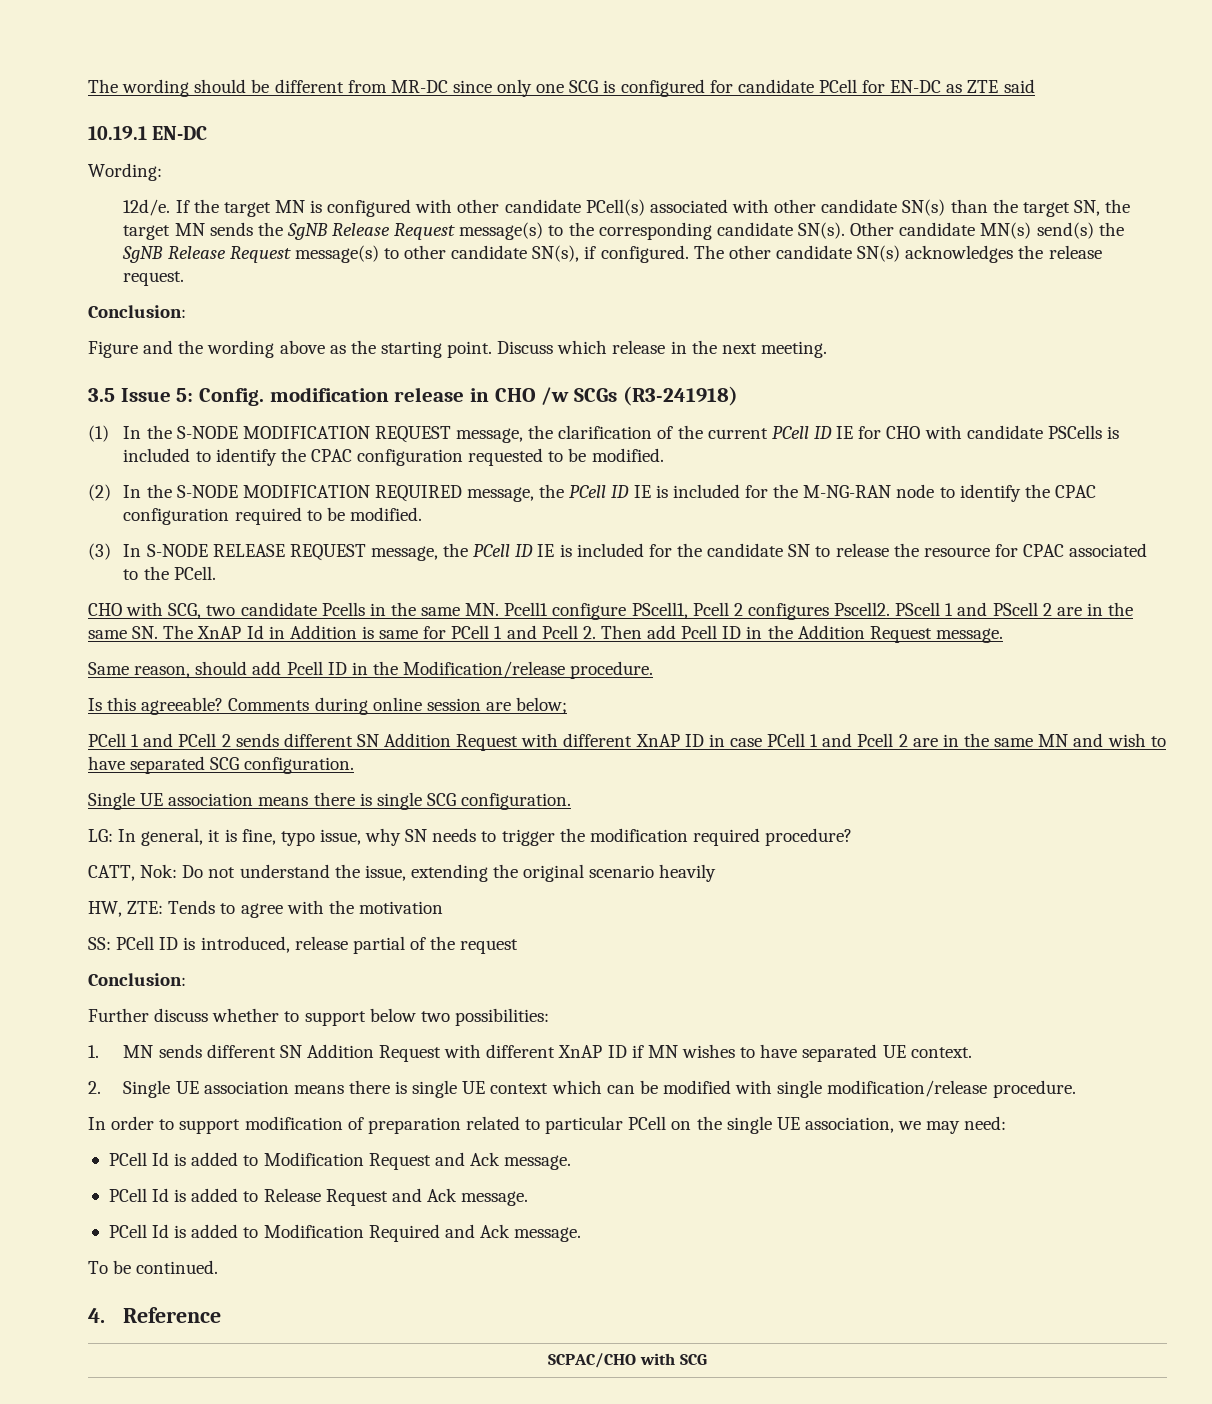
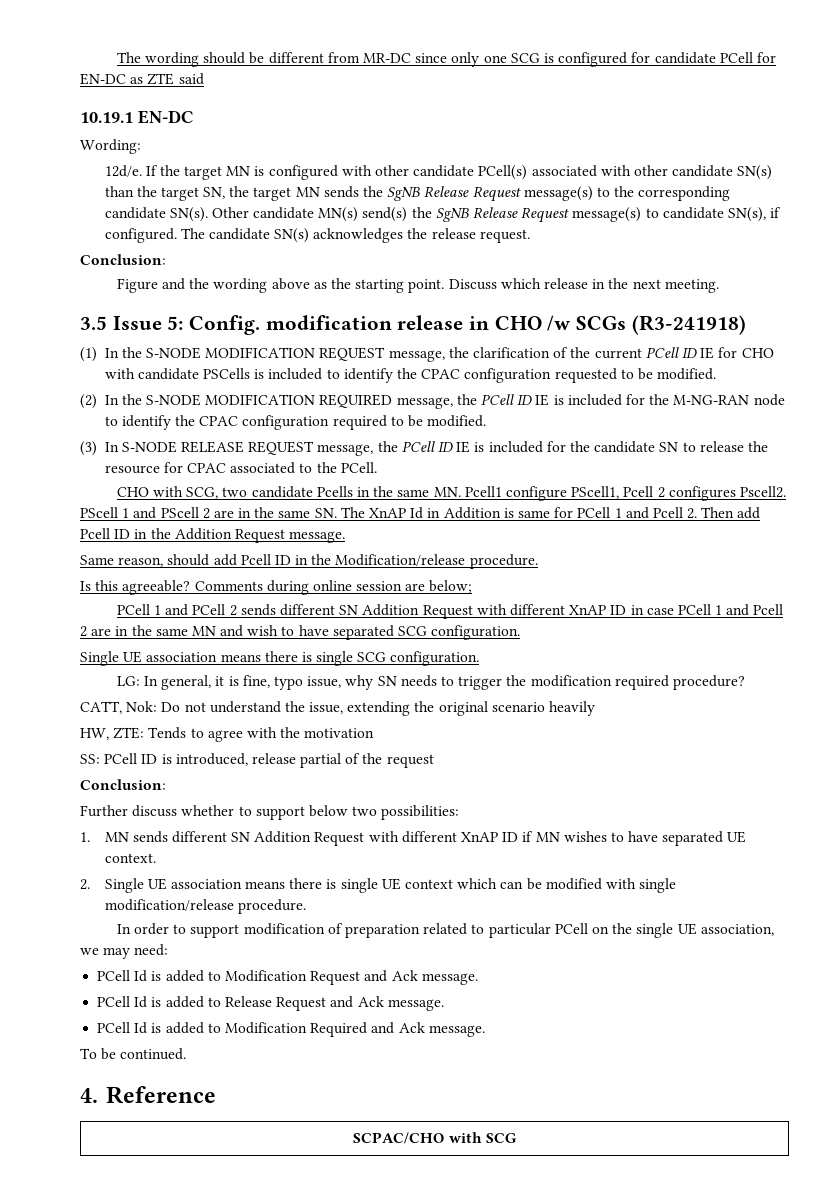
[404,245,447,259] other -> (659, 213) none
[728,245,771,259] other -> (205, 233) none

